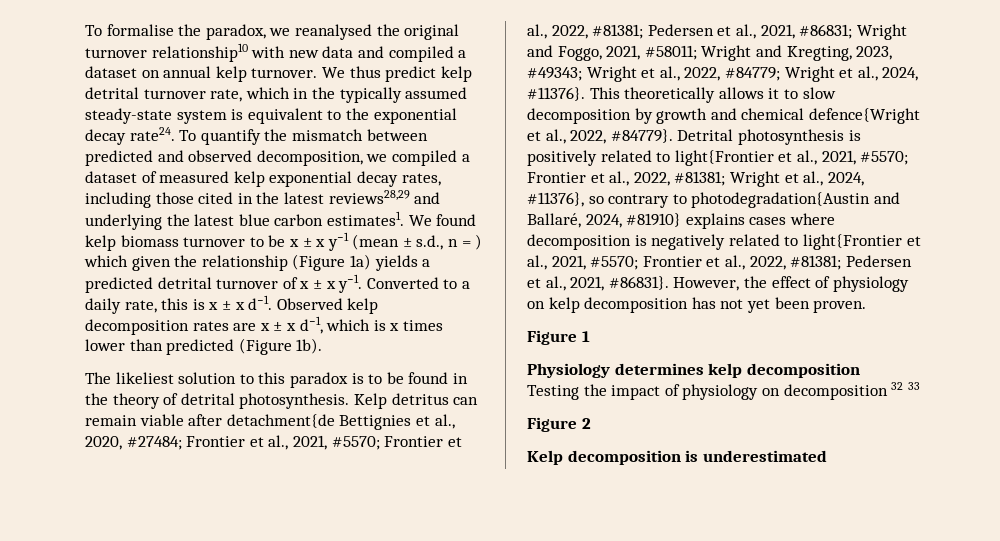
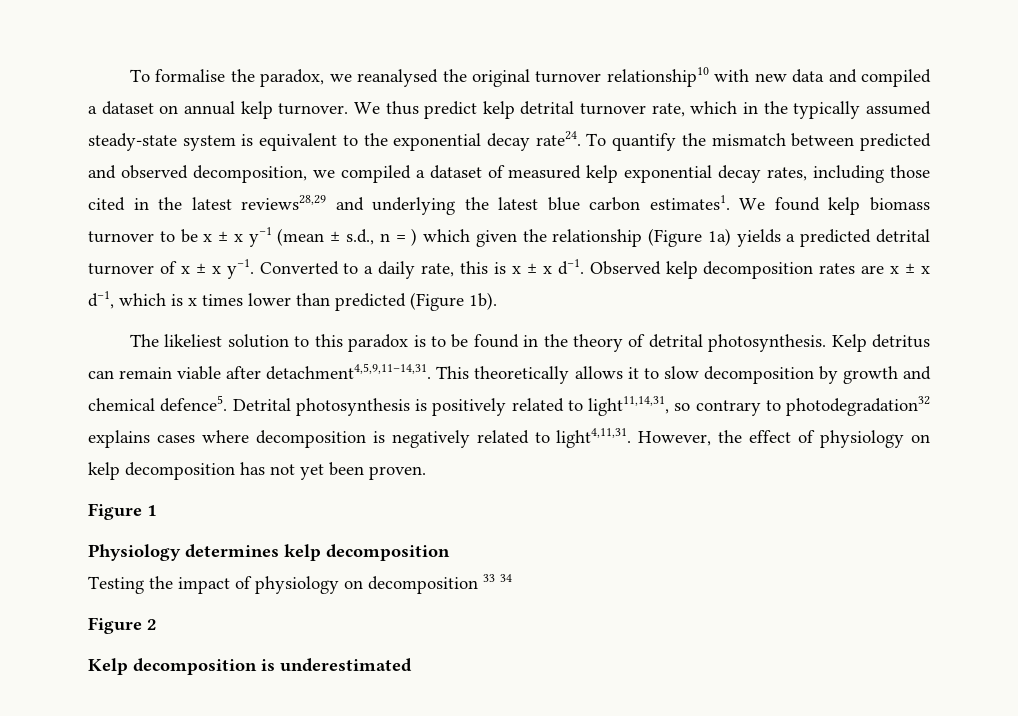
[226,414,455,430] [85,435,462,450] [527,24,907,40] [527,45,893,61] [527,66,919,82] [527,87,585,101] detachment{de Bettignies et al., 2020, #27484; Frontier et al., 2021, #5570; Frontier et al., 2022, #81381; Pedersen et al., 2021, #86831; Wright and Foggo, 2021, #58011; Wright and Kregting, 2023, #49343; Wright et al., 2022, #84779; Wright et al., 2024, #11376}. -> [266,363,432,380] detachment4,5,9,11–14,31.
[808,108,920,124] [527,129,673,144] defence{Wright et al., 2022, #84779}. -> [160,395,228,412] defence5.
[674,150,909,166] [527,171,864,187] [527,192,900,208] [527,213,682,228] light{Frontier et al., 2021, #5570; Frontier et al., 2022, #81381; Wright et al., 2024, #11376}, so contrary to photodegradation{Austin and Ballaré, 2024, #81910} -> [588,396,930,416] light11,14,31, so contrary to photodegradation32
[802,234,921,250] [527,255,912,270] [527,276,669,291] light{Frontier et al., 2021, #5570; Frontier et al., 2022, #81381; Pedersen et al., 2021, #86831}. -> [556,428,632,448] light4,11,31.
[891,382,904,390] 32 -> (478, 585) none
(920, 386) none -> [500,574,512,582] 34

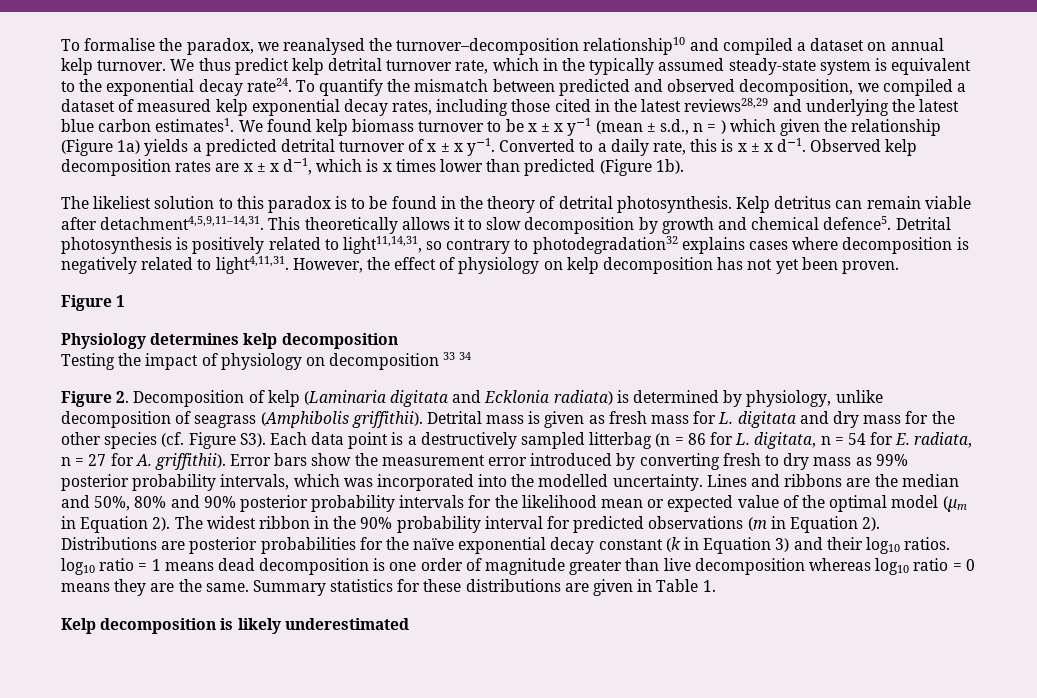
[472,67,825,87] original turnover relationship10 with new data -> [396,37,686,55] turnover–decomposition relationship10
[147,619,157,630] 2 -> [116,390,883,407] [61,411,955,428] [61,432,973,449] [61,453,908,470] [61,474,959,491] [61,495,967,512] [61,516,881,533] [61,537,951,554] [61,558,975,575] [61,579,716,596] 2. Decomposition of kelp (Laminaria digitata and Ecklonia radiata) is determined by physiology, unlike decomposition of seagrass (Amphibolis griffithii). Detrital mass is given as fresh mass for L. digitata and dry mass for the other species (cf. Figure S3). Each data point is a destructively sampled litterbag (n = 86 for L. digitata, n = 54 for E. radiata, n = 27 for A. griffithii). Error bars show the measurement error introduced by converting fresh to dry mass as 99% posterior probability intervals, which was incorporated into the modelled uncertainty. Lines and ribbons are the median and 50%, 80% and 90% posterior probability intervals for the likelihood mean or expected value of the optimal model (μm in Equation 2). The widest ribbon in the 90% probability interval for predicted observations (m in Equation 2). Distributions are posterior probabilities for the naïve exponential decay constant (k in Equation 3) and their log10 ratios. log10 ratio = 1 means dead decomposition is one order of magnitude greater than live decomposition whereas log10 ratio = 0 means they are the same. Summary statistics for these distributions are given in Table 1.
(275, 665) none -> [237,618,281,634] likely

